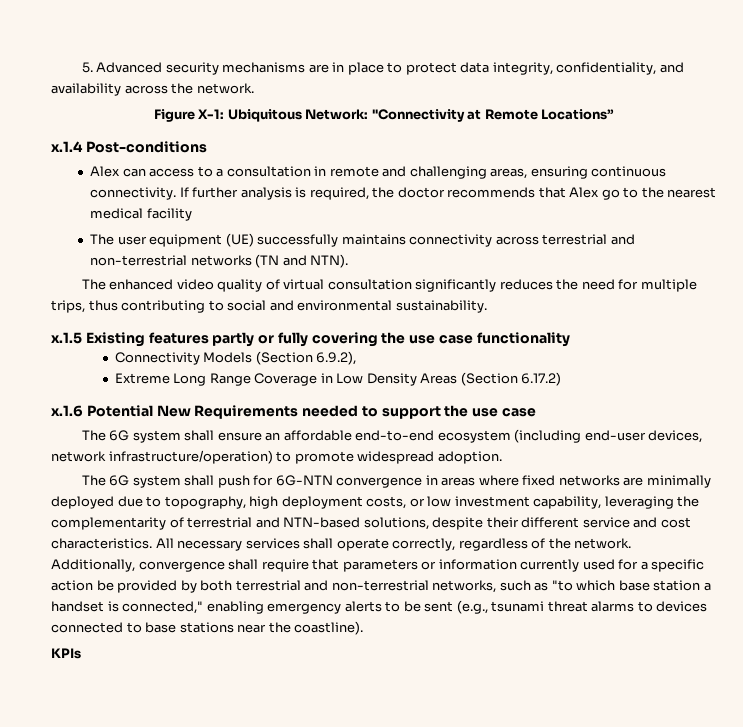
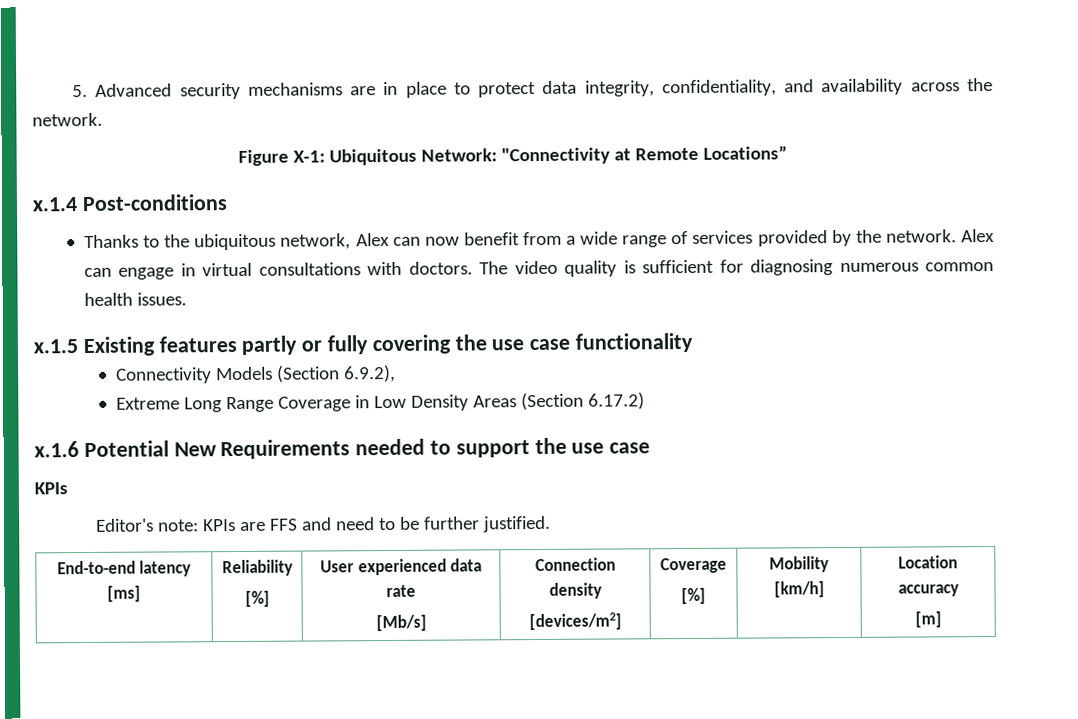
[89,166,667,179] [89,187,717,200] [89,208,192,221] [89,233,635,247] [89,254,349,268] [81,279,697,292] [51,300,487,313] Alex can access to a consultation in remote and challenging areas, ensuring continuous connectivity. If further analysis is required, the doctor recommends that Alex go to the nearest medical facility // The user equipment (UE) successfully maintains connectivity across terrestrial and non-terrestrial networks (TN and NTN). // The enhanced video quality of virtual consultation significantly reduces the need for multiple trips, thus contributing to social and environmental sustainability. -> [83,228,996,251] [83,259,994,280] [83,292,187,307] Thanks to the ubiquitous network, Alex can now benefit from a wide range of services provided by the network. Alex can engage in virtual consultations with doctors. The video quality is sufficient for diagnosing numerous common health issues.
[81,429,703,443] [51,450,502,464] [81,475,711,488] [51,496,700,509] [51,517,691,530] [51,538,632,551] [51,559,705,572] [51,580,711,593] [51,600,708,614] [51,621,364,635] [51,648,81,659] The 6G system shall ensure an affordable end-to-end ecosystem (including end-user devices, network infrastructure/operation) to promote widespread adoption. // The 6G system shall push for 6G-NTN convergence in areas where fixed networks are minimally deployed due to topography, high deployment costs, or low investment capability, leveraging the complementarity of terrestrial and NTN-based solutions, despite their different service and cost characteristics. All necessary services shall operate correctly, regardless of the network. Additionally, convergence shall require that parameters or information currently used for a specific action be provided by both terrestrial and non-terrestrial networks, such as "to which base station a handset is connected," enabling emergency alerts to be sent (e.g., tsunami threat alarms to devices connected to base stations near the coastline). // KPIs -> [34,482,68,495] [96,515,552,533] [56,560,192,577] [107,585,141,602] [221,559,293,577] [244,590,270,607] [320,558,482,576] [386,584,416,598] [375,614,427,632] [534,557,616,572] [548,582,602,599] [528,612,622,631] [659,557,727,574] [680,587,706,605] [768,556,829,573] [773,581,825,598] [897,555,958,569] [897,584,959,597] [914,611,942,628] KPIs // Editor's note: KPIs are FFS and need to be further justified. // End-to-end latency [ms] | Reliability // [%] | User experienced data rate // [Mb/s] | Connection density // [devices/m2] | Coverage // [%] | Mobility [km/h] | Location accuracy // [m]

